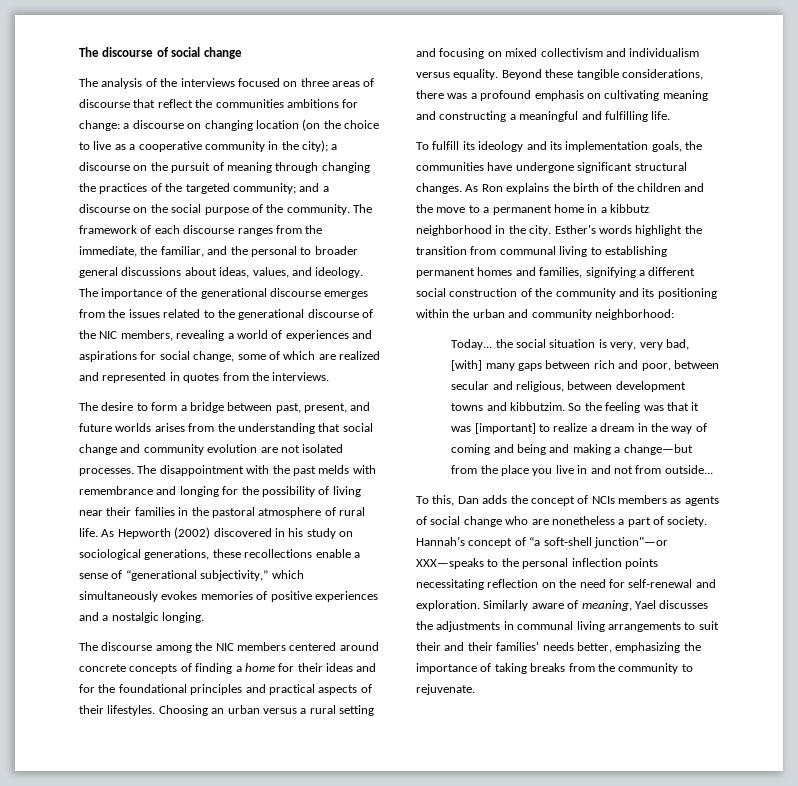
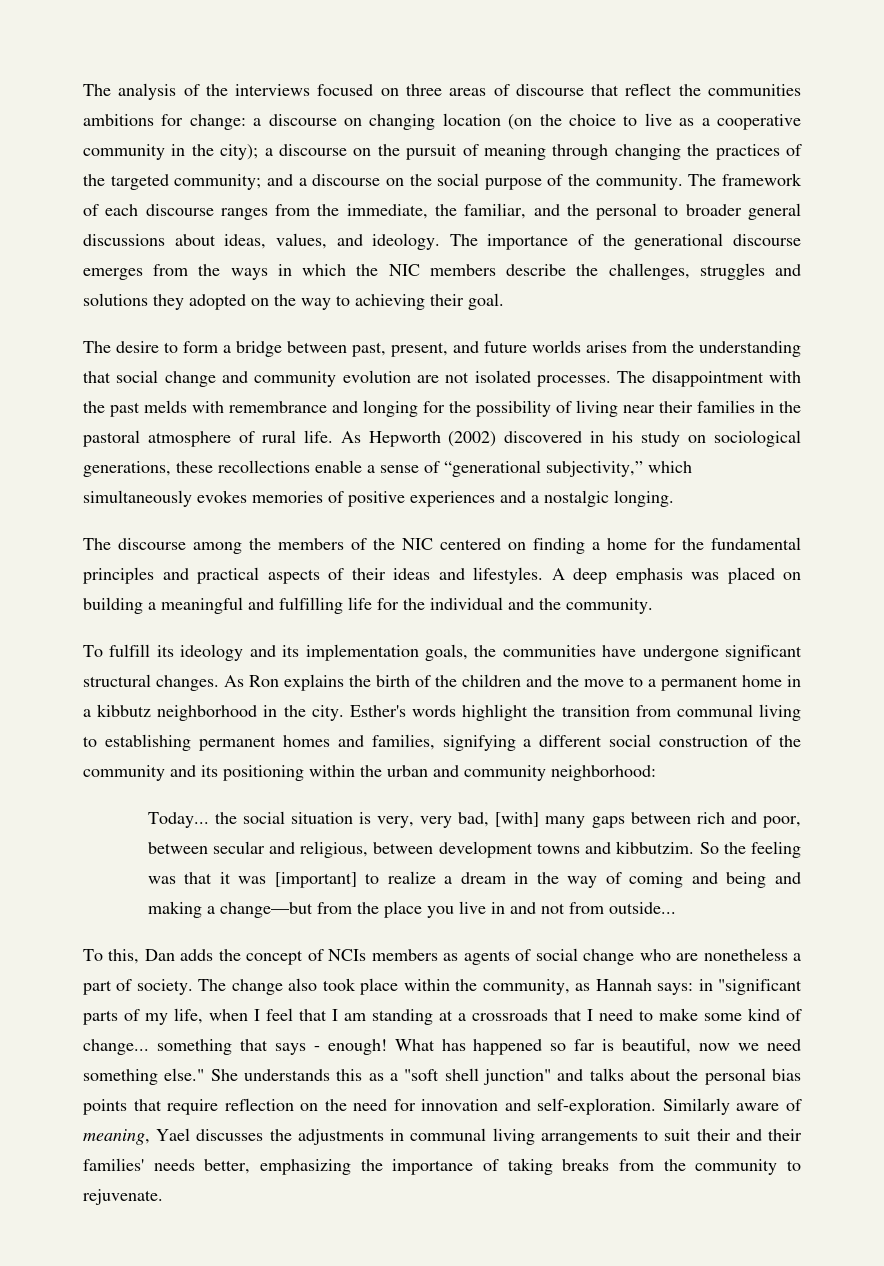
[79,47,242,59] [79,78,98,87] The discourse of social change // The -> [83,84,111,96] The
[128,309,373,320] [79,330,372,341] [79,351,380,362] [79,372,330,383] issues related to the generational discourse of the NIC members, revealing a world of experiences and aspirations for social change, some of which are realized and represented in quotes from the interviews. -> [230,263,802,280] [83,293,504,310] ways in which the NIC members describe the challenges, struggles and solutions they adopted on the way to achieving their goal.
[215,642,379,651] [79,663,377,674] [79,684,187,693] NIC members centered around concrete concepts of finding a home for their ideas and for the foundational -> [278,537,801,554] members of the NIC centered on finding a home for the fundamental
[107,705,374,716] [416,48,700,59] [416,69,703,80] [416,90,708,101] [416,111,671,122] lifestyles. Choosing an urban versus a rural setting and focusing on mixed collectivism and individualism versus equality. Beyond these tangible considerations, there was a profound emphasis on cultivating meaning and constructing a meaningful and fulfilling life. -> [393,567,801,584] [83,597,653,614] ideas and lifestyles. A deep emphasis was placed on building a meaningful and fulfilling life for the individual and the community.
[416,536,668,548] [416,558,658,569] [416,579,484,590] Hannah’s concept of “a soft-shell junction"—or XXX—speaks to the personal inflection points necessitating -> [198,978,802,995] [83,1008,802,1025] [83,1038,801,1055] [83,1068,801,1085] [83,1099,219,1115] The change also took place within the community, as Hannah says: in "significant parts of my life, when I feel that I am standing at a crossroads that I need to make some kind of change... something that says - enough! What has happened so far is beautiful, now we need something else." She understands this as a "soft shell junction" and talks about the personal bias points that require
[628,579,716,588] [416,600,480,611] self-renewal and exploration. -> [421,1098,657,1115] innovation and self-exploration.

